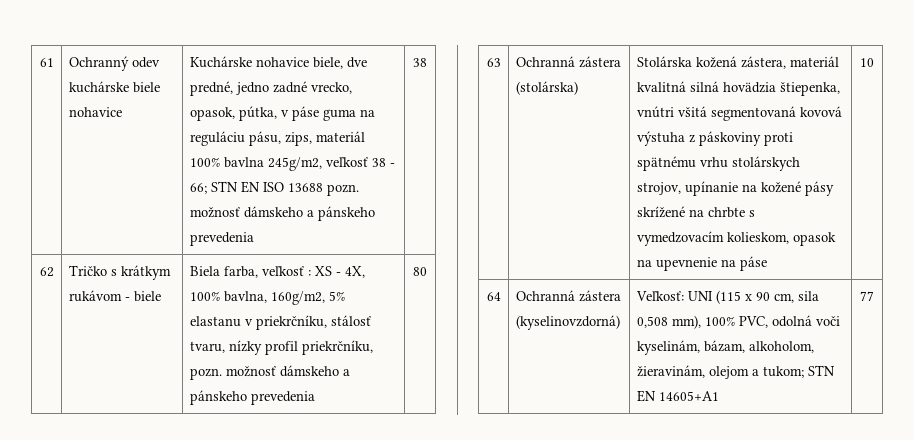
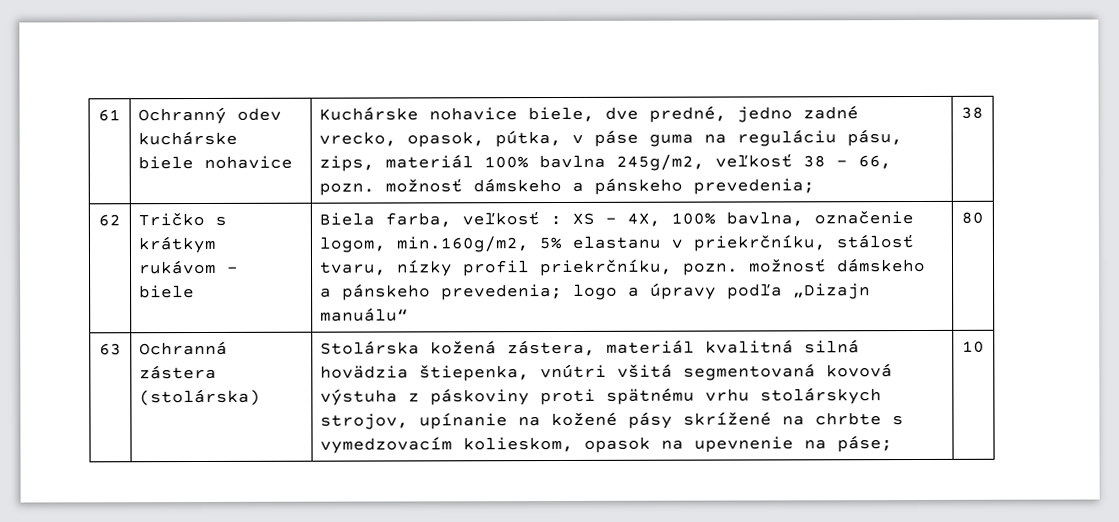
[189,181,359,196] [189,206,375,221] [189,232,254,246] 66; STN EN ISO 13688 pozn. možnosť dámskeho a pánskeho prevedenia -> [858,155,893,170] [319,177,816,196] 66, pozn. možnosť dámskeho a pánskeho prevedenia;
[270,291,325,305] 160g/m2, -> [814,211,915,225] [319,236,530,253] označenie logom, min.160g/m2,
[250,391,315,405] prevedenia -> [441,282,872,301] [320,307,410,322] prevedenia; logo a úpravy podľa „Dizajn manuálu“
[739,256,767,271] páse -> [837,435,894,453] páse;
[486,292,501,301] [515,290,621,302] [515,315,620,330] [635,290,819,304] [636,315,840,329] [636,340,814,355] [636,365,835,379] [636,390,719,402] [860,291,874,301] // 64 | Ochranná zástera (kyselinovzdorná) | Veľkosť: UNI (115 x 90 cm, sila 0,508 mm), 100% PVC, odolná voči kyselinám, bázam, alkoholom, žieravinám, olejom a tukom; STN EN 14605+A1 | 77 -> (985, 346) none

